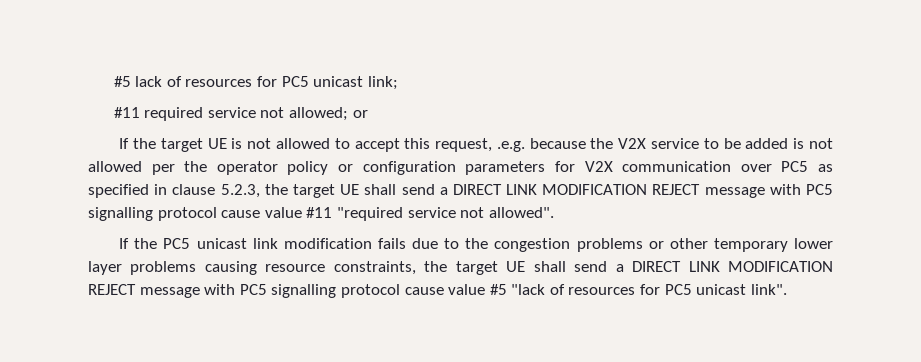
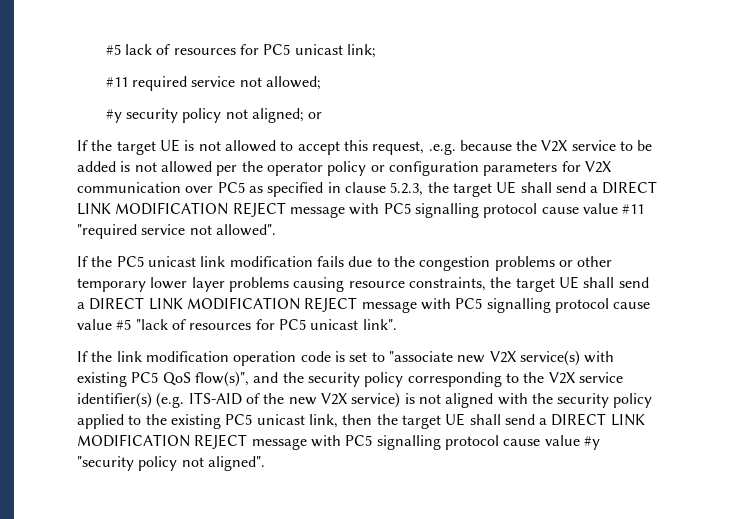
(348, 114) none -> [105,108,305,123] // #y security policy not aligned;
(787, 289) none -> [77,350,615,366] [77,371,623,387] [77,392,653,408] [77,413,645,429] [77,434,600,450] [77,456,265,471] // If the link modification operation code is set to "associate new V2X service(s) with existing PC5 QoS flow(s)", and the security policy corresponding to the V2X service identifier(s) (e.g. ITS-AID of the new V2X service) is not aligned with the security policy applied to the existing PC5 unicast link, then the target UE shall send a DIRECT LINK MODIFICATION REJECT message with PC5 signalling protocol cause value #y "security policy not aligned".

